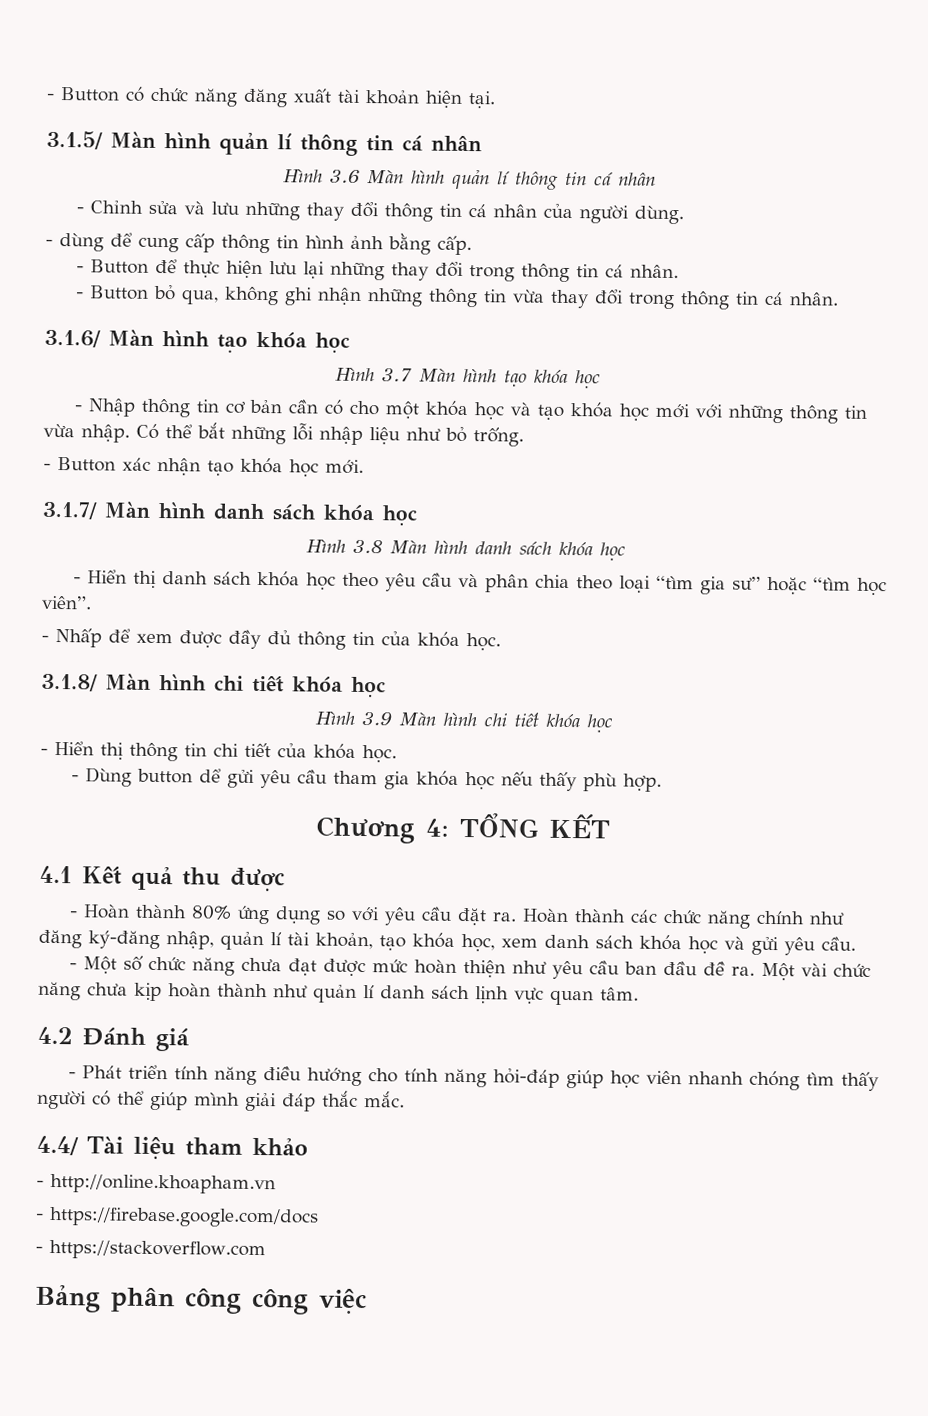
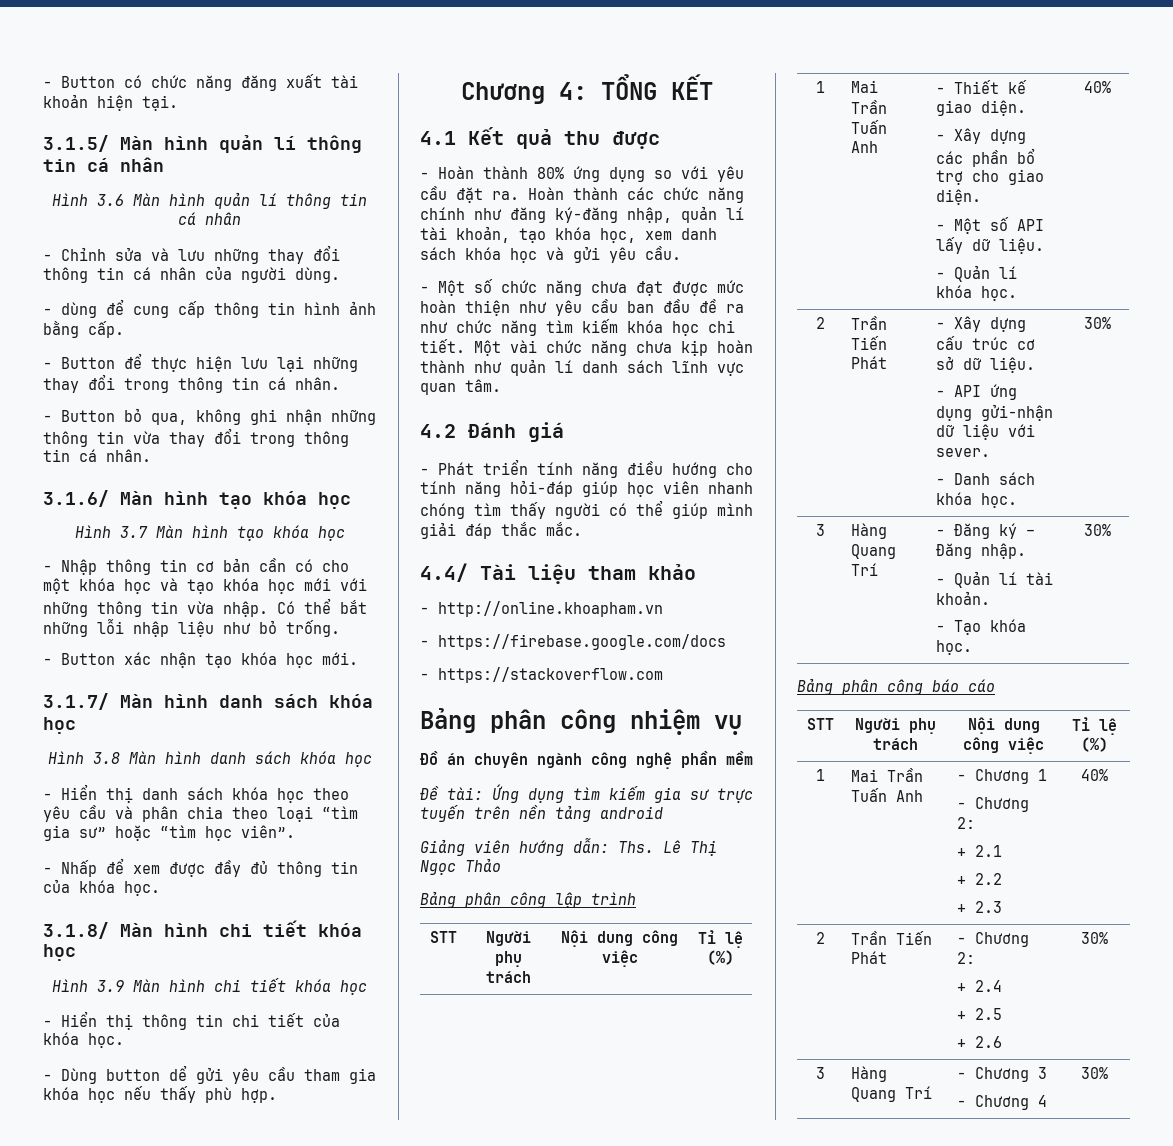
[730,966,755,976] ra. -> [726,304,744,313] [420,319,735,336] [420,339,465,353] ra như chức năng tìm kiếm khóa học chi tiết.
[475,986,509,1005] lịnh -> [672,361,708,373] lĩnh
[252,1288,367,1315] công việc -> [630,709,742,735] [420,751,753,769] [420,784,753,803] [420,805,663,822] [420,838,717,856] [420,858,501,875] [420,891,636,908] [429,931,457,943] [485,931,531,946] [494,951,522,967] [485,971,531,983] [561,930,678,947] [601,950,638,967] [697,930,743,948] [706,950,734,965] [815,81,825,93] [850,80,878,93] [850,100,887,114] [850,120,887,134] [850,141,878,153] [935,80,1027,94] [935,100,1026,116] [935,128,1026,144] [935,148,1035,167] [935,169,1044,185] [935,189,981,205] [935,217,1044,234] [935,237,1044,254] [935,265,1017,282] [935,285,1017,301] [1083,81,1111,93] [815,317,825,329] [850,316,887,330] [850,336,887,350] [850,356,887,369] [935,316,1026,332] [935,336,1035,350] [935,356,1035,373] [935,384,1017,400] [935,404,1053,421] [935,424,1035,440] [935,448,990,457] [935,472,1035,485] [935,492,1017,508] [1083,317,1111,329] [815,524,825,536] [850,523,887,539] [850,544,896,559] [850,563,878,576] [935,523,1035,539] [935,543,1026,559] [935,571,1053,588] [935,591,990,605] [935,619,1026,635] [935,640,972,655] [1083,524,1111,536] [797,678,995,695] [806,718,834,730] [855,718,936,734] [873,738,918,750] [967,717,1040,734] [963,737,1044,754] [1071,717,1117,735] [1080,737,1108,752] [815,769,825,781] [850,768,923,782] [850,788,923,802] [956,769,1047,784] [956,797,1029,812] [956,817,975,829] [956,845,1002,857] [956,873,1002,885] [956,901,1002,913] [1080,769,1108,781] [815,932,825,944] [850,931,932,945] [850,951,887,964] [956,932,1029,947] [956,952,975,964] [956,980,1002,992] [956,1008,1002,1020] [956,1036,1002,1048] [1080,932,1108,944] [815,1067,825,1079] [850,1066,887,1082] [850,1086,932,1102] [956,1067,1047,1082] [956,1095,1047,1110] [1080,1067,1108,1079] nhiệm vụ // Đồ án chuyên ngành công nghệ phần mềm // Đề tài: Ứng dụng tìm kiếm gia sư trực tuyến trên nền tảng android // Giảng viên hướng dẫn: Ths. Lê Thị Ngọc Thảo // Bảng phân công lập trình // STT | Người phụ trách | Nội dung công việc | Tỉ lệ (%) // 1 | Mai Trần Tuấn Anh | - Thiết kế giao diện. // - Xây dựng các phần bổ trợ cho giao diện. // - Một số API lấy dữ liệu. // - Quản lí khóa học. | 40% // 2 | Trần Tiến Phát | - Xây dựng cấu trúc cơ sở dữ liệu. // - API ứng dụng gửi-nhận dữ liệu với sever. // - Danh sách khóa học. | 30% // 3 | Hàng Quang Trí | - Đăng ký – Đăng nhập. // - Quản lí tài khoản. // - Tạo khóa học. | 30% // Bảng phân công báo cáo // STT | Người phụ trách | Nội dung công việc | Tỉ lệ (%) // 1 | Mai Trần Tuấn Anh | - Chương 1 // - Chương 2: // + 2.1 // + 2.2 // + 2.3 | 40% // 2 | Trần Tiến Phát | - Chương 2: // + 2.4 // + 2.5 // + 2.6 | 30% // 3 | Hàng Quang Trí | - Chương 3 // - Chương 4 | 30%

